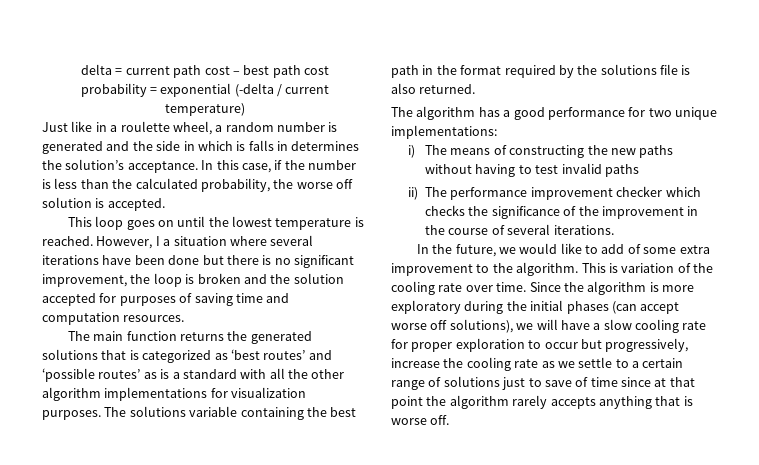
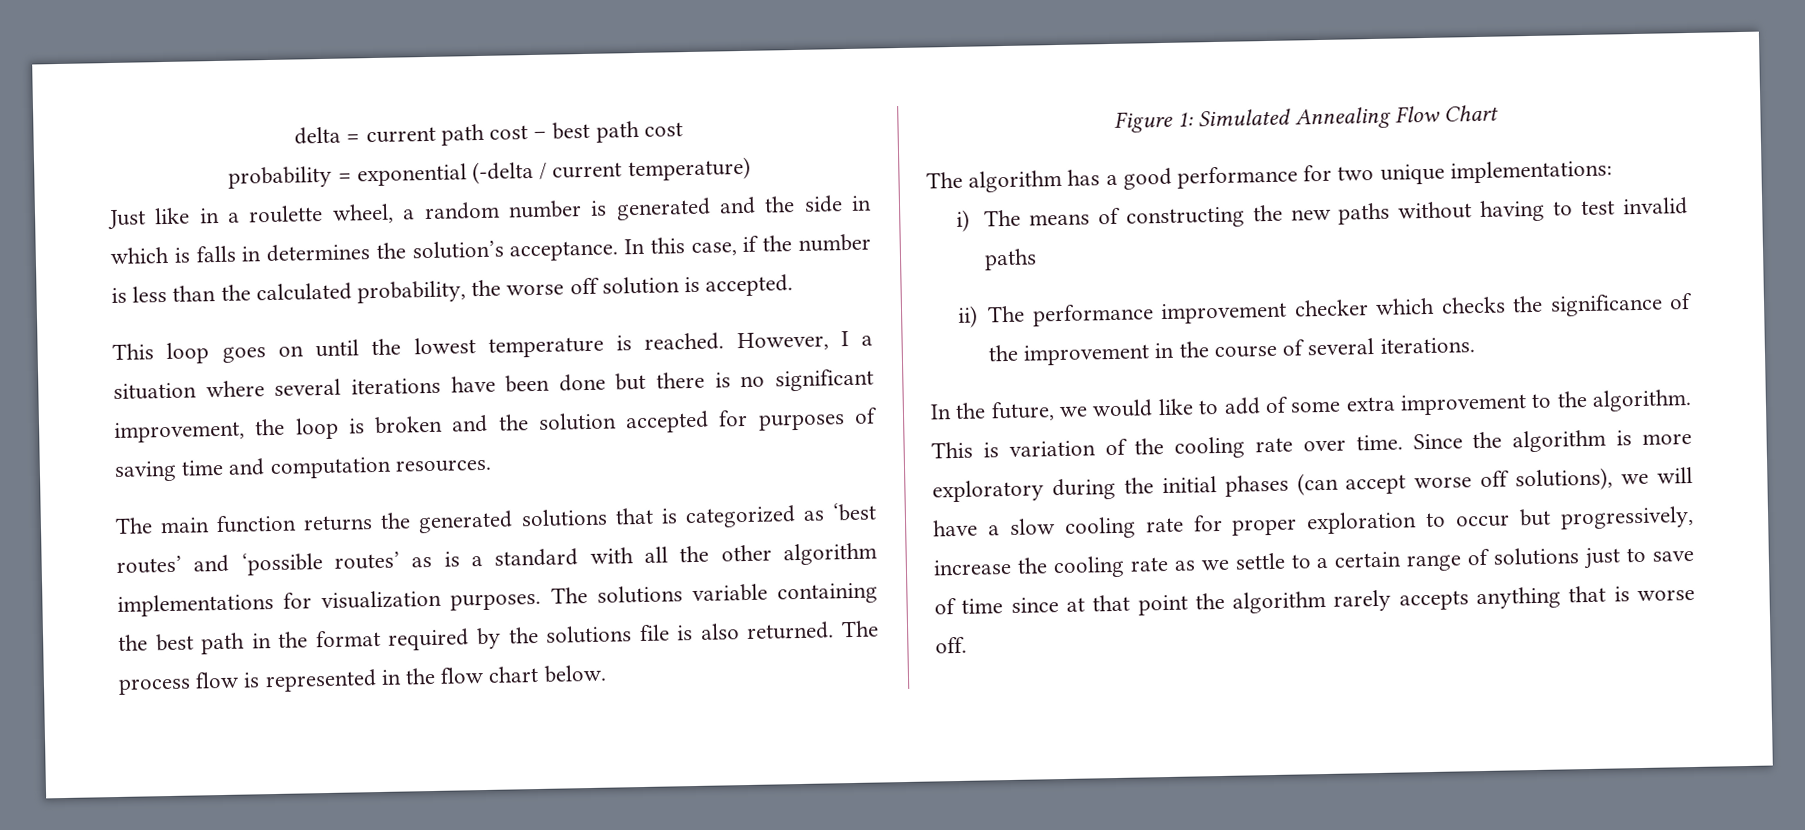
(476, 89) none -> [840,620,879,638] [118,664,607,695] [1113,104,1500,133] The process flow is represented in the flow chart below. // Figure 1: Simulated Annealing Flow Chart

